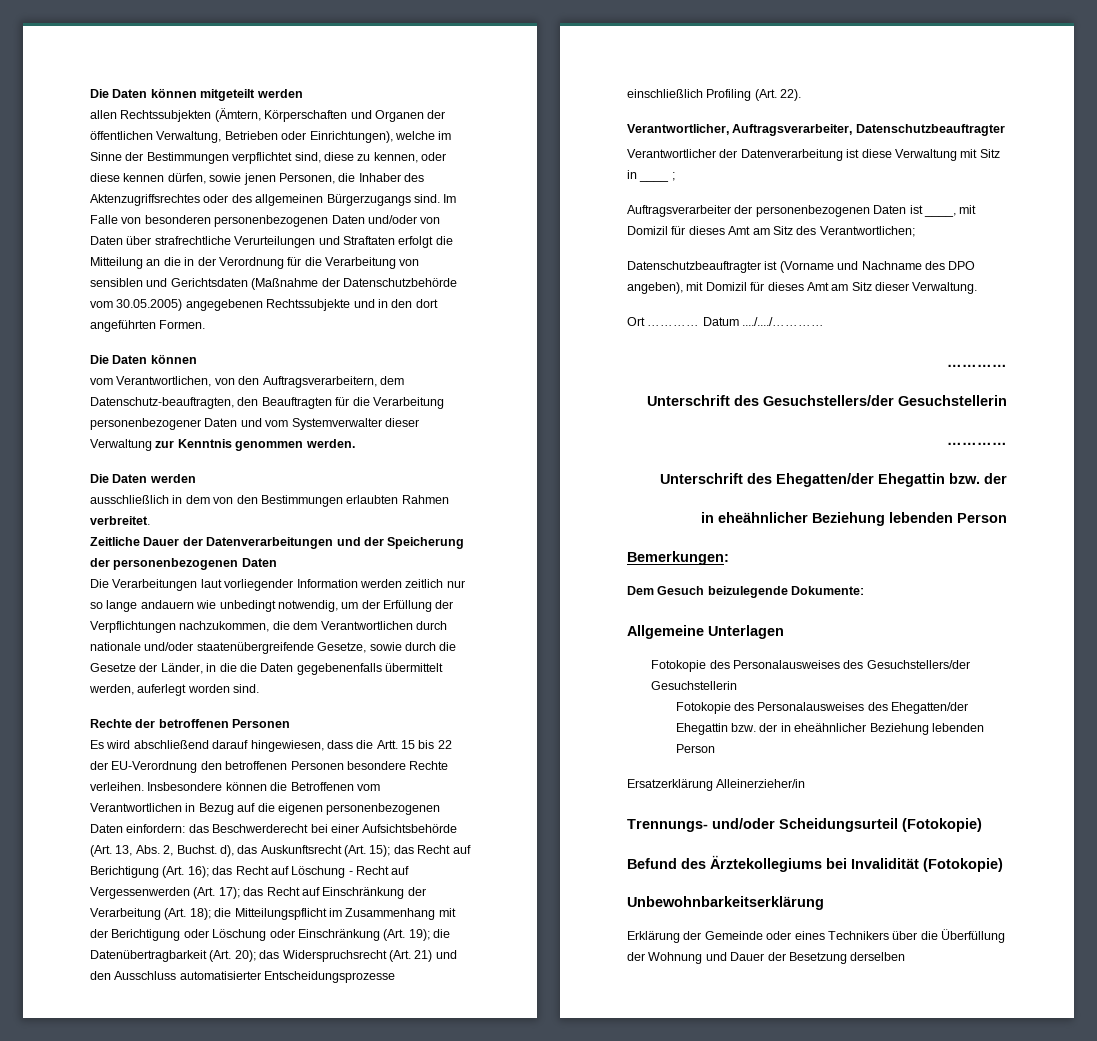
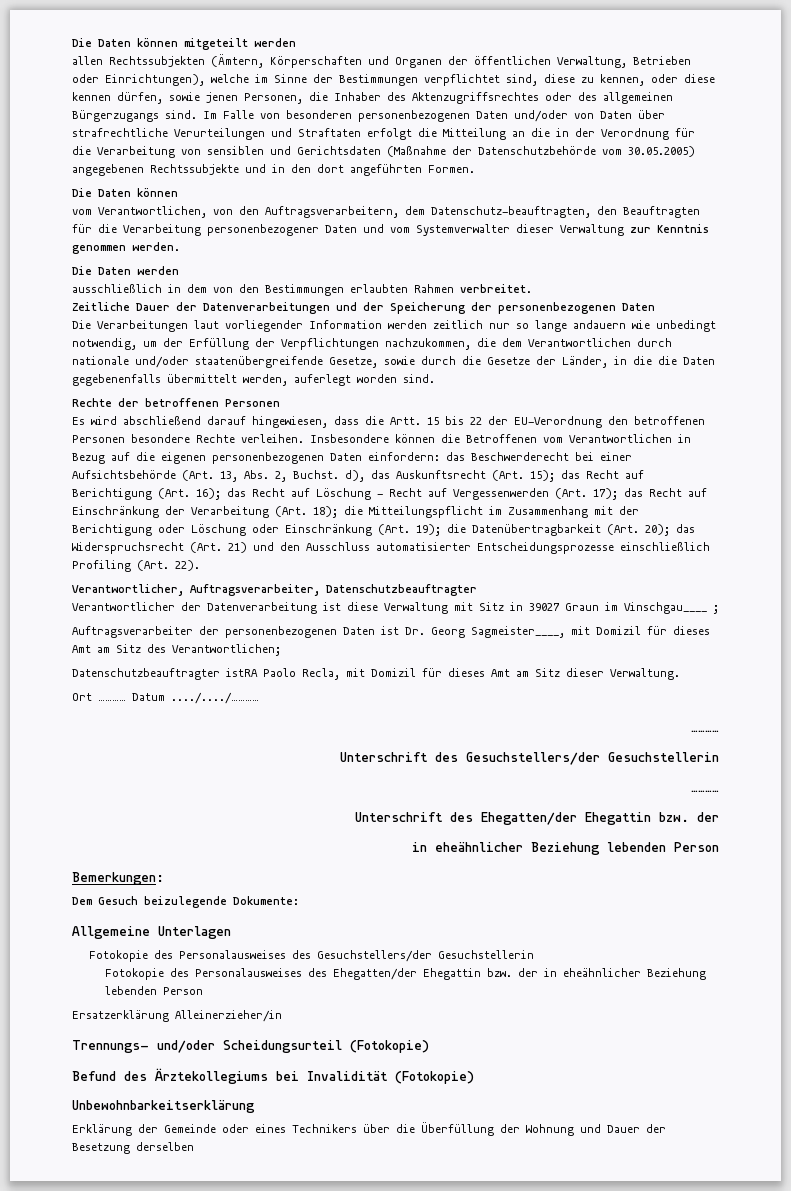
[639,179,670,182] ____ -> [529,602,707,614] 39027 Graun im Vinschgau____
[923,213,956,217] ____, -> [405,626,565,638] Dr. Georg Sagmeister____,
[764,261,976,273] [627,282,683,294] ist (Vorname und Nachname des DPO angeben), -> [226,668,340,680] istRA Paolo Recla,

